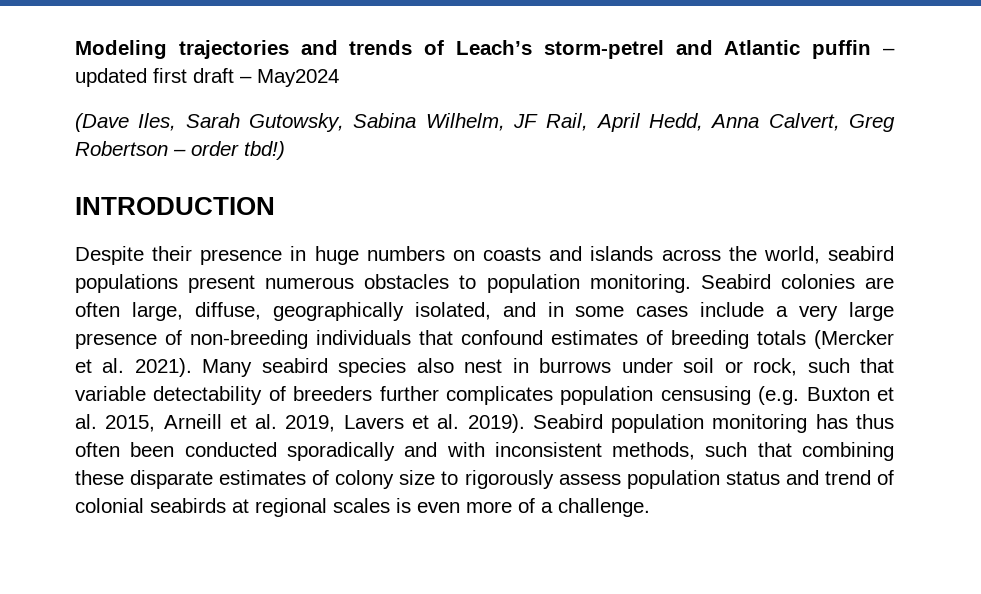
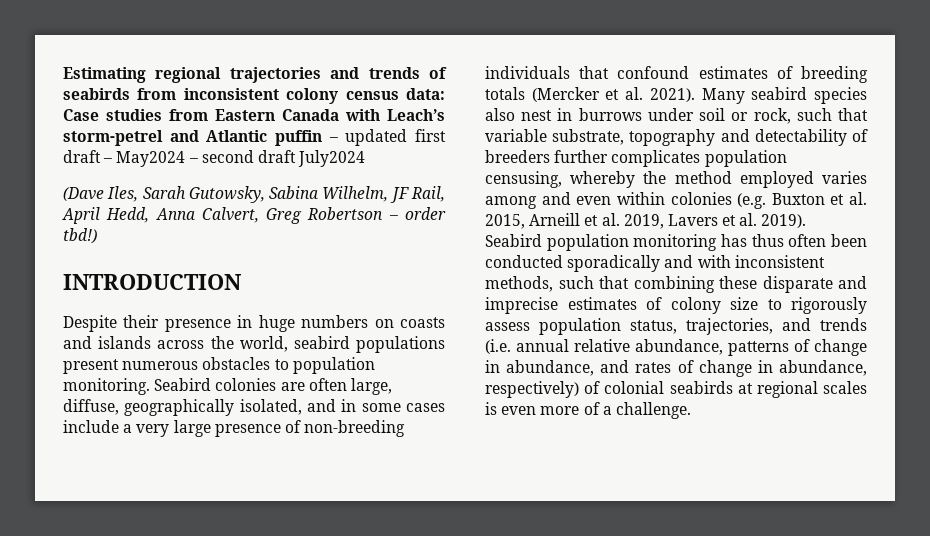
[75,40,167,59] Modeling -> [63,67,222,83] Estimating regional
(445, 47) none -> [63,88,445,104] [63,109,380,121] seabirds from inconsistent colony census data: Case studies from Eastern Canada with
(339, 78) none -> [188,150,366,167] – second draft July2024
(146, 393) none -> [552,129,750,146] substrate, topography and
[660,386,751,405] censusing -> [485,171,867,188] [485,192,732,209] censusing, whereby the method employed varies among and even within colonies
(214, 479) none -> [838,276,867,289] [485,297,558,314] and imprecise
[725,470,871,485] status and trend -> [630,318,867,335] [485,339,867,356] [485,360,867,377] [485,381,579,398] status, trajectories, and trends (i.e. annual relative abundance, patterns of change in abundance, and rates of change in abundance, respectively)

